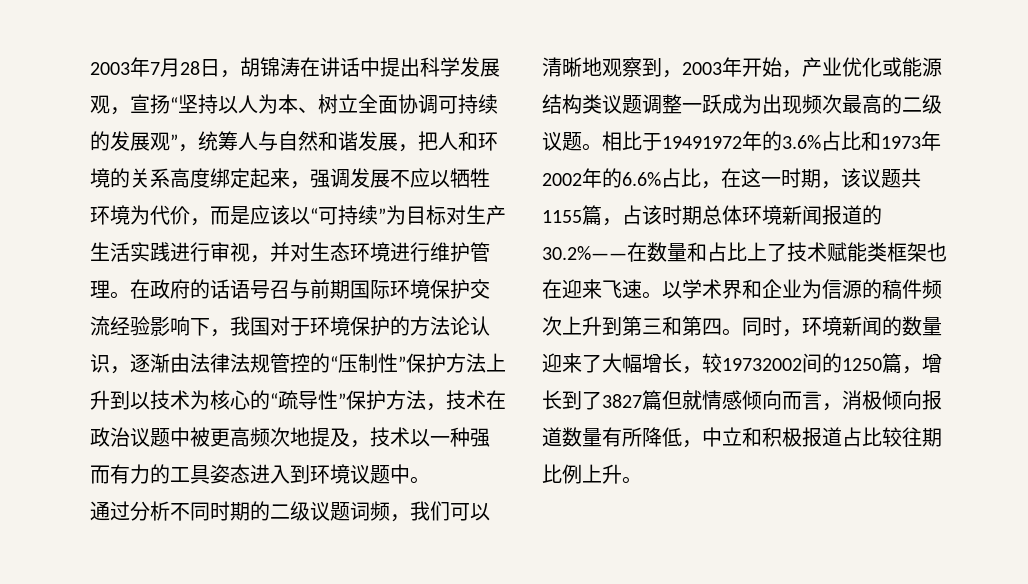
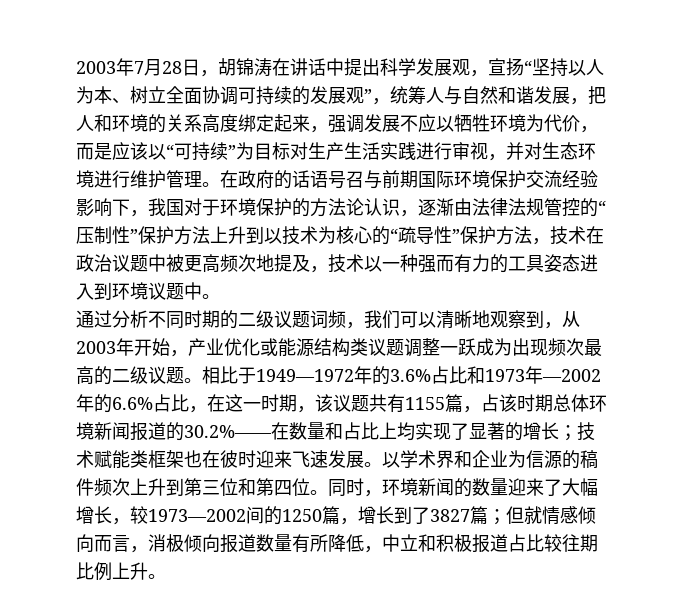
(682, 74) none -> [562,311,580,327] 从
[662,136,742,149] 19491972 -> [256,369,354,382] 1949—1972
[542,173,582,186] 2002 -> [542,369,601,382] —2002
(921, 178) none -> [387,394,405,413] 有
[767,243,787,262] 了 -> [397,422,577,441] 均实现了显著的增长；
(562, 289) none -> [220,450,256,468] 彼时
(642, 289) none -> [328,450,364,468] 发展
[662,316,722,336] 和第四 -> [220,478,310,496] 位和第四位
[722,358,802,371] 19732002 -> [148,509,246,522] 1973—2002
(662, 400) none -> [488,509,506,525] ；

